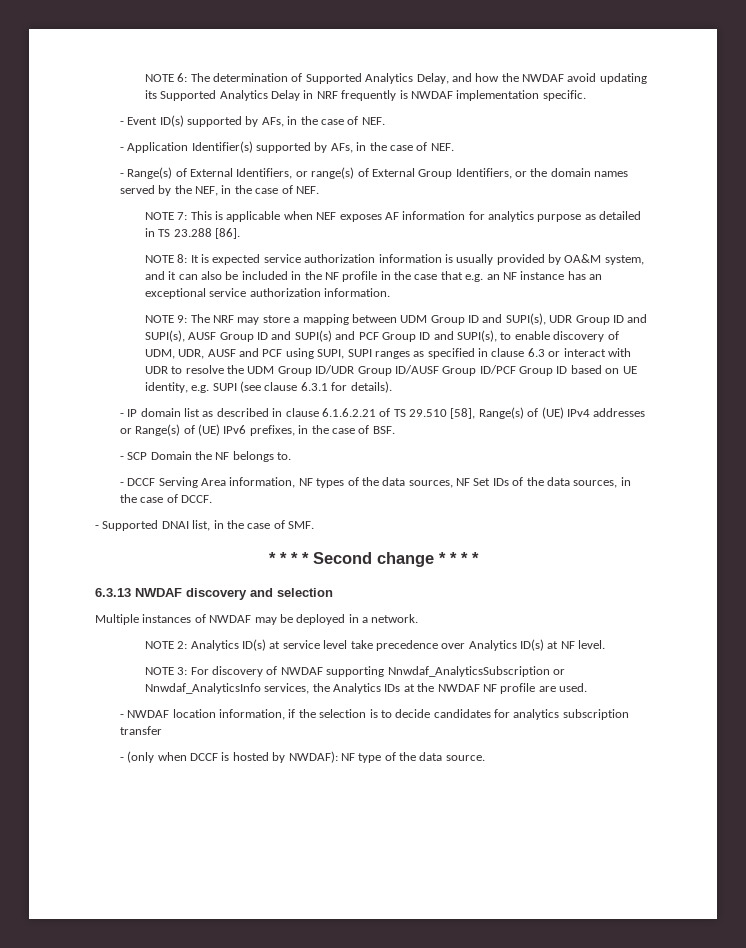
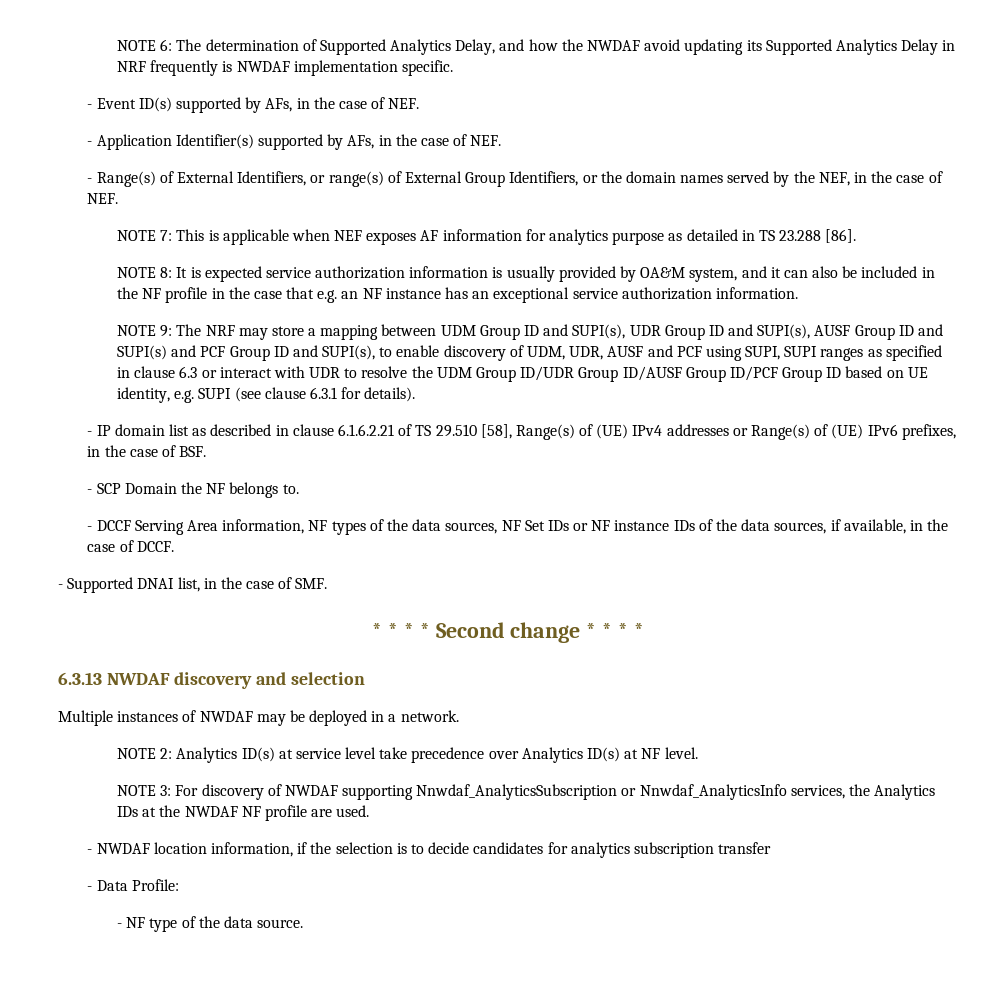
[512,477,618,488] of the data sources, -> [573,519,906,534] or NF instance IDs of the data sources, if available,
[127,751,338,763] (only when DCCF is hosted by NWDAF): -> [96,879,179,891] [116,923,122,928] Data Profile: // -

